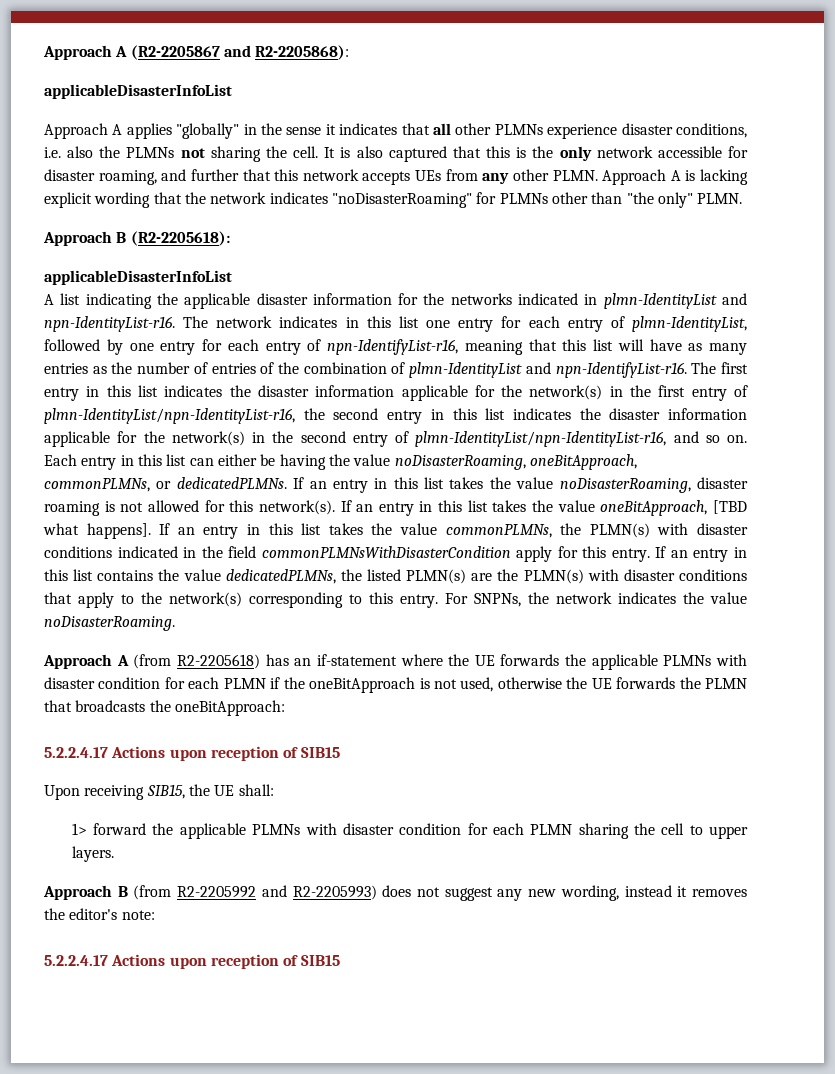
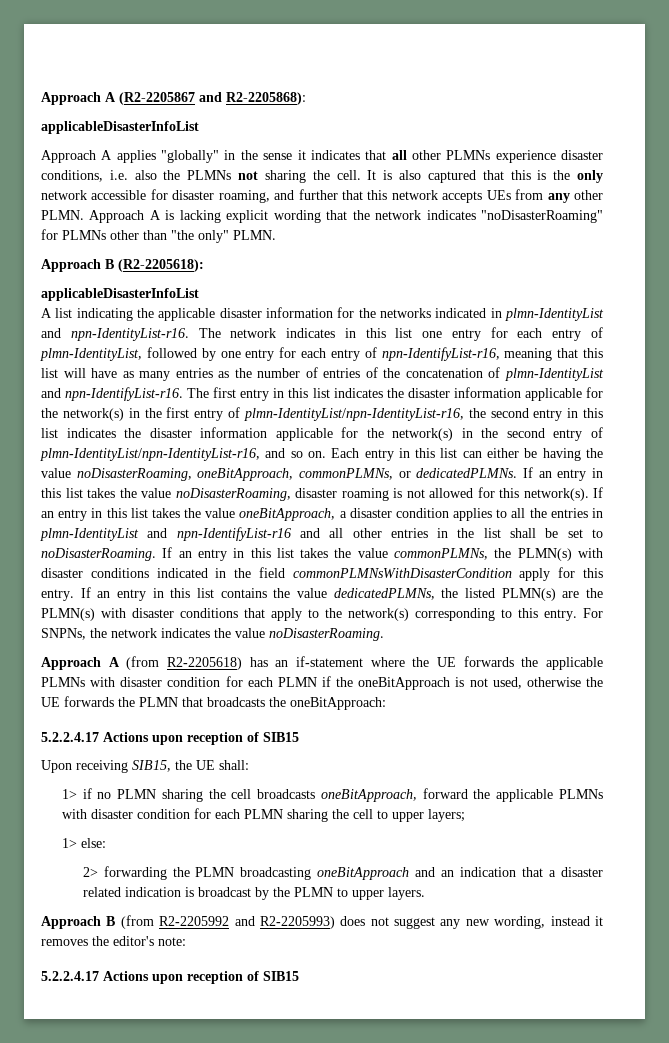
[303,362,387,374] combination -> [405,368,483,378] concatenation
[712,500,747,514] [43,523,151,539] [TBD what happens]. -> [339,508,604,521] [40,527,603,541] [41,548,156,561] a disaster condition applies to all the entries in plmn-IdentityList and npn-IdentifyList-r16 and all other entries in the list shall be set to noDisasterRoaming.
(87, 829) none -> [82,788,417,802] if no PLMN sharing the cell broadcasts oneBitApproach,
(748, 832) none -> [427,809,465,822] [61,838,106,848] [82,866,604,880] [82,887,384,900] layers; // 1> else: // 2> forwarding the PLMN broadcasting oneBitApproach and an indication that a disaster related indication is broadcast by the PLMN to upper

